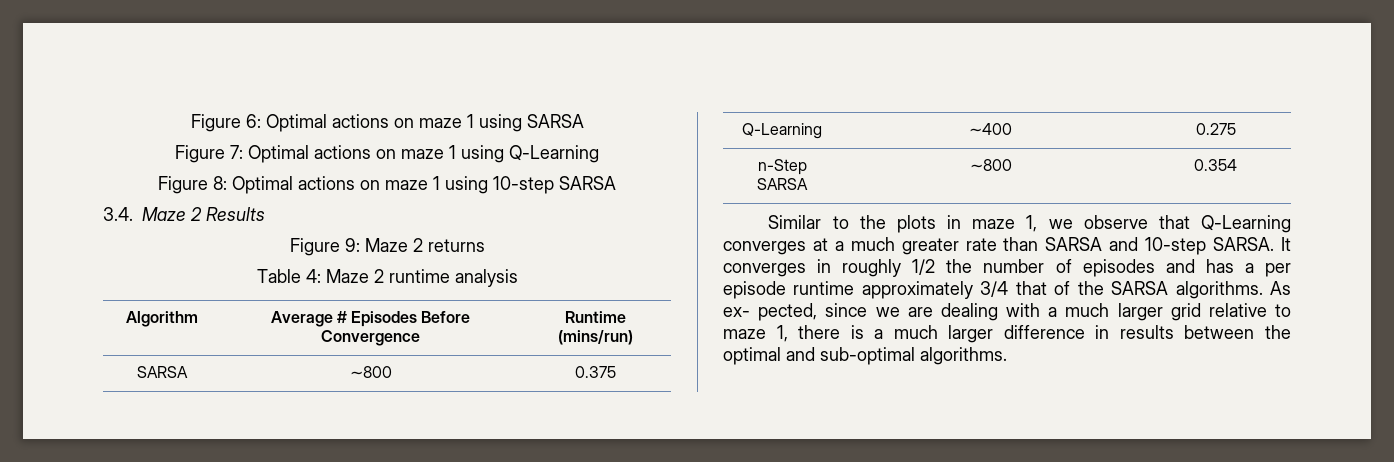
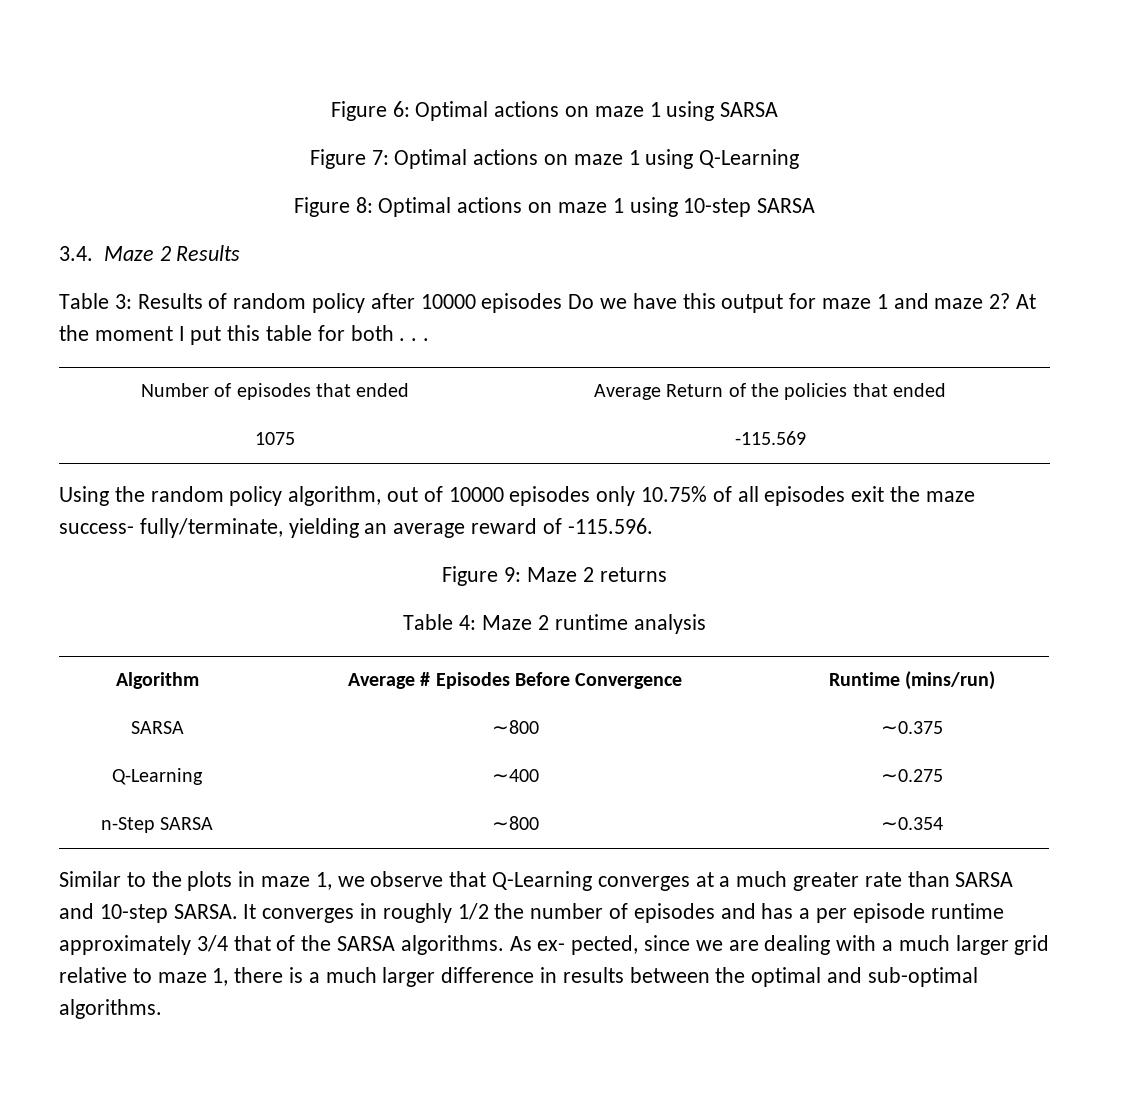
(265, 214) none -> [59,293,1037,313] [59,325,430,345] [140,383,410,400] [594,383,946,400] [255,432,295,445] [734,431,806,445] [59,486,975,506] [59,518,653,538] // Table 3: Results of random policy after 10000 episodes Do we have this output for maze 1 and maze 2? At the moment I put this table for both . . . // Number of episodes that ended | Average Return of the policies that ended // 1075 | -115.569 // Using the random policy algorithm, out of 10000 episodes only 10.75% of all episodes exit the maze success- fully/terminate, yielding an average reward of -115.596.
[575,366,616,378] 0.375 -> [881,721,943,734] ∼0.375
[1195,123,1236,135] 0.275 -> [881,769,943,782] ∼0.275
[1194,159,1237,171] 0.354 -> [881,817,943,830] ∼0.354

